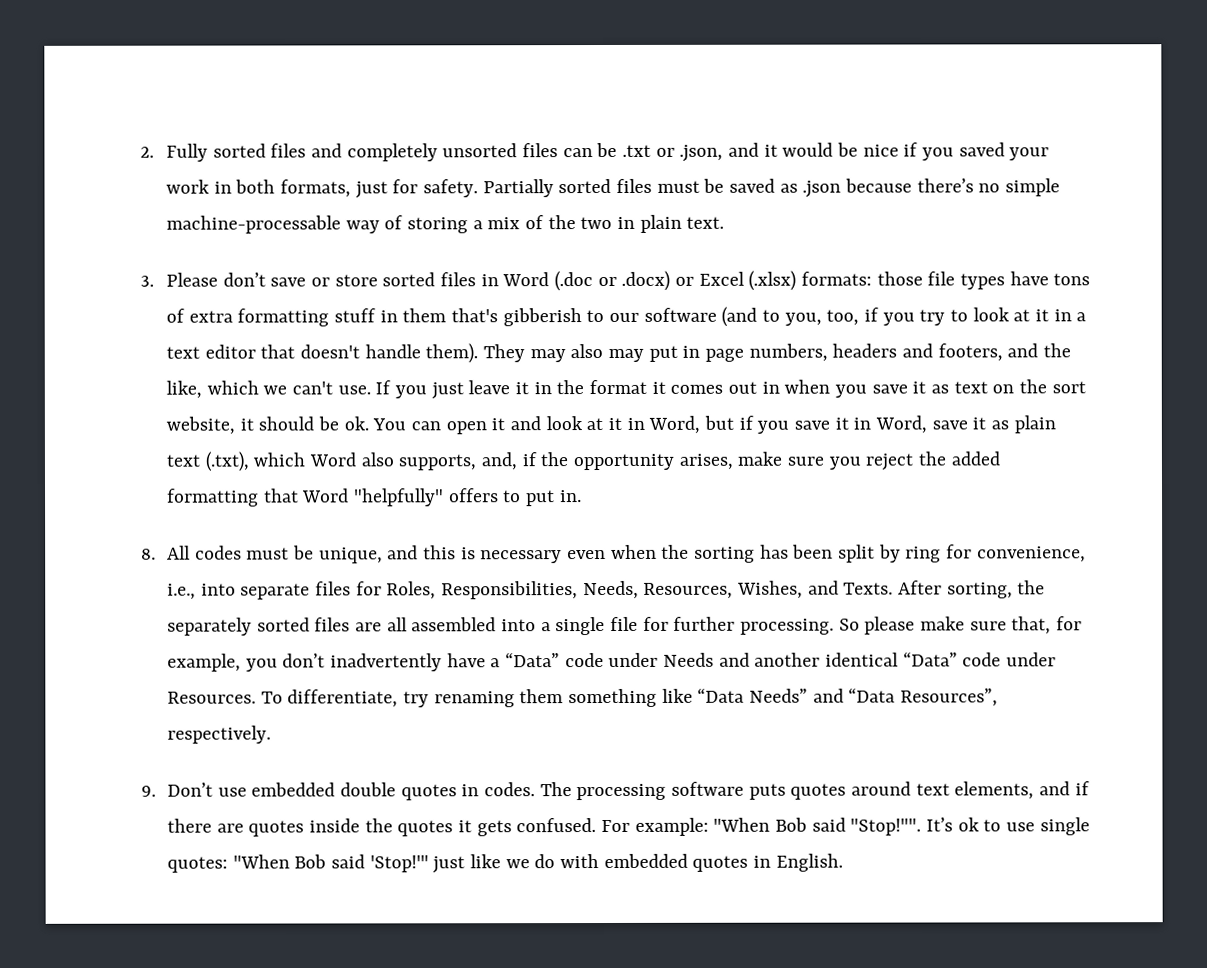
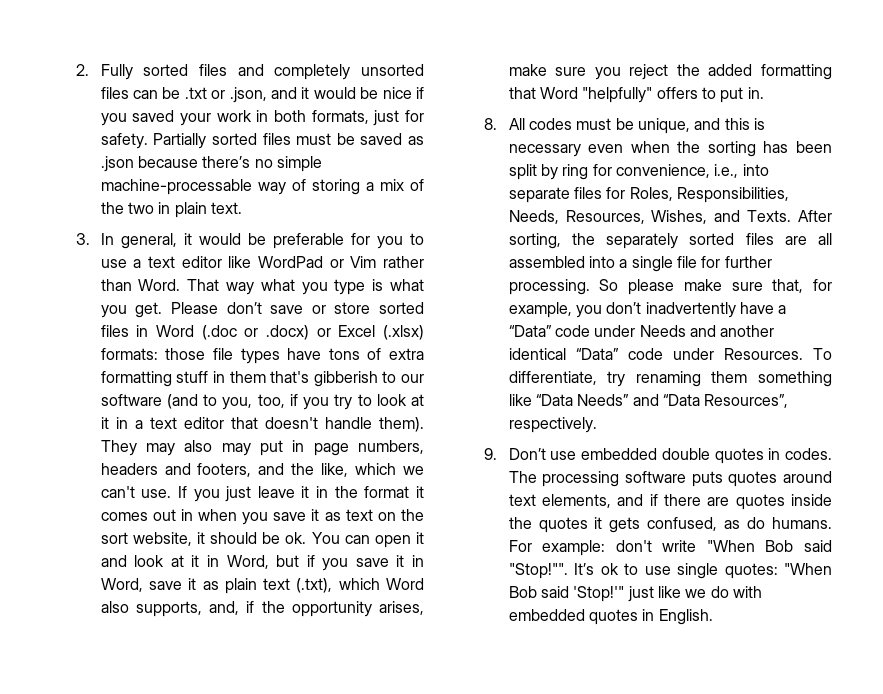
(154, 281) none -> [100,233,424,249] [100,256,424,268] [100,279,424,295] [100,302,163,318] In general, it would be preferable for you to use a text editor like WordPad or Vim rather than Word. That way what you type is what you get.
[516,817,709,836] confused. For example: -> [647,517,832,531] [508,540,697,556] confused, as do humans. For example: don't write

